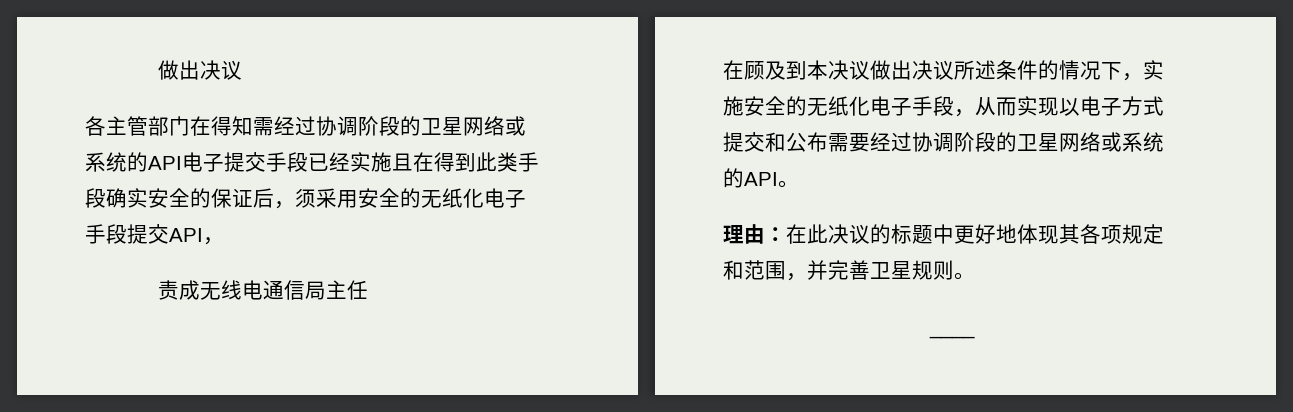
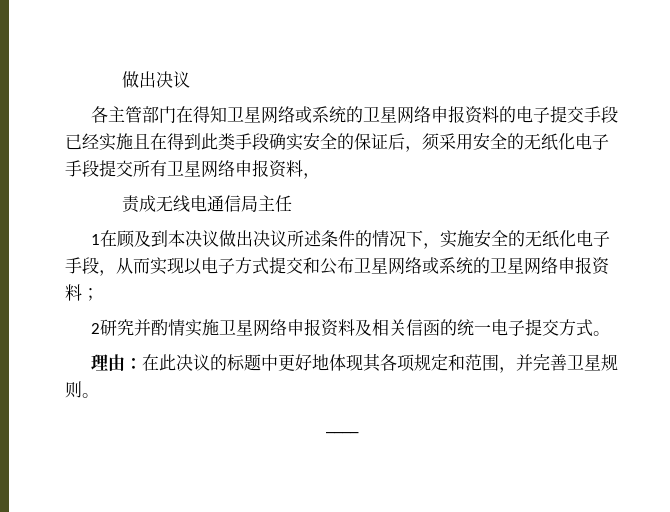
[253,116,526,136] [85,152,182,172] 需经过协调阶段的卫星网络或系统的API -> [226,106,516,124] 卫星网络或系统的卫星网络申报资料的
[169,228,203,242] API -> [133,160,303,178] 所有卫星网络申报资料
(368, 290) none -> [90,234,100,245] 1
[828,132,1164,152] [723,168,778,188] 需要经过协调阶段的卫星网络或系统的API -> [354,257,610,275] [65,284,99,301] [90,319,593,337] 卫星网络或系统的卫星网络申报资料； // 2研究并酌情实施卫星网络申报资料及相关信函的统一电子提交方式

